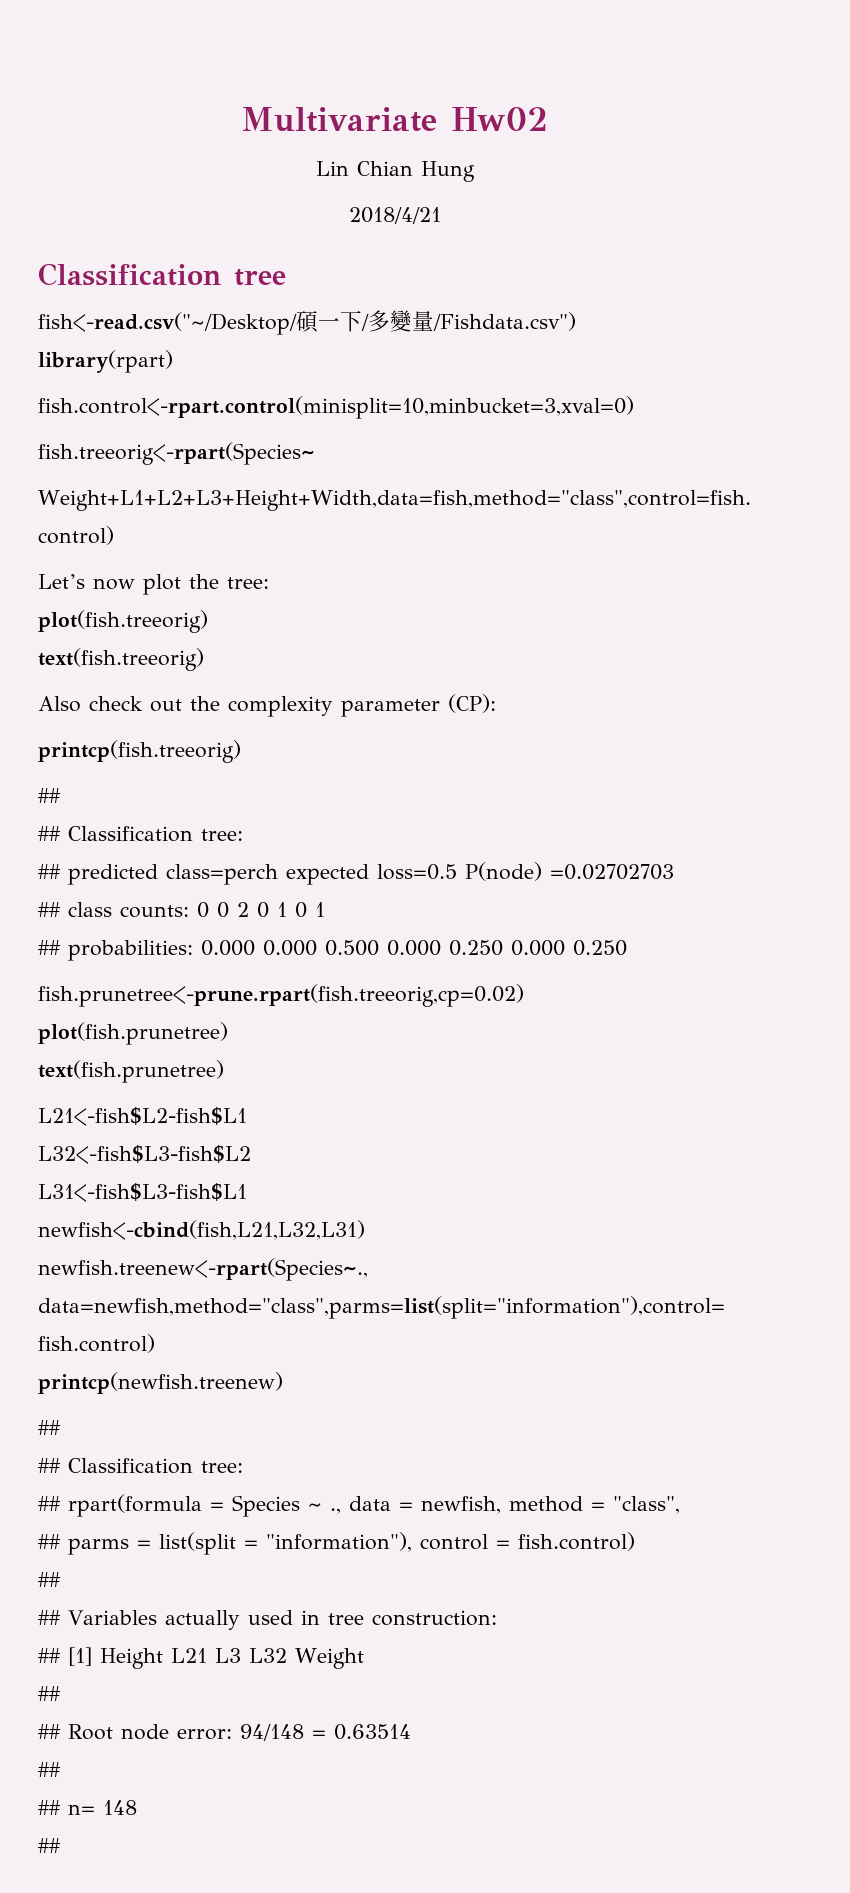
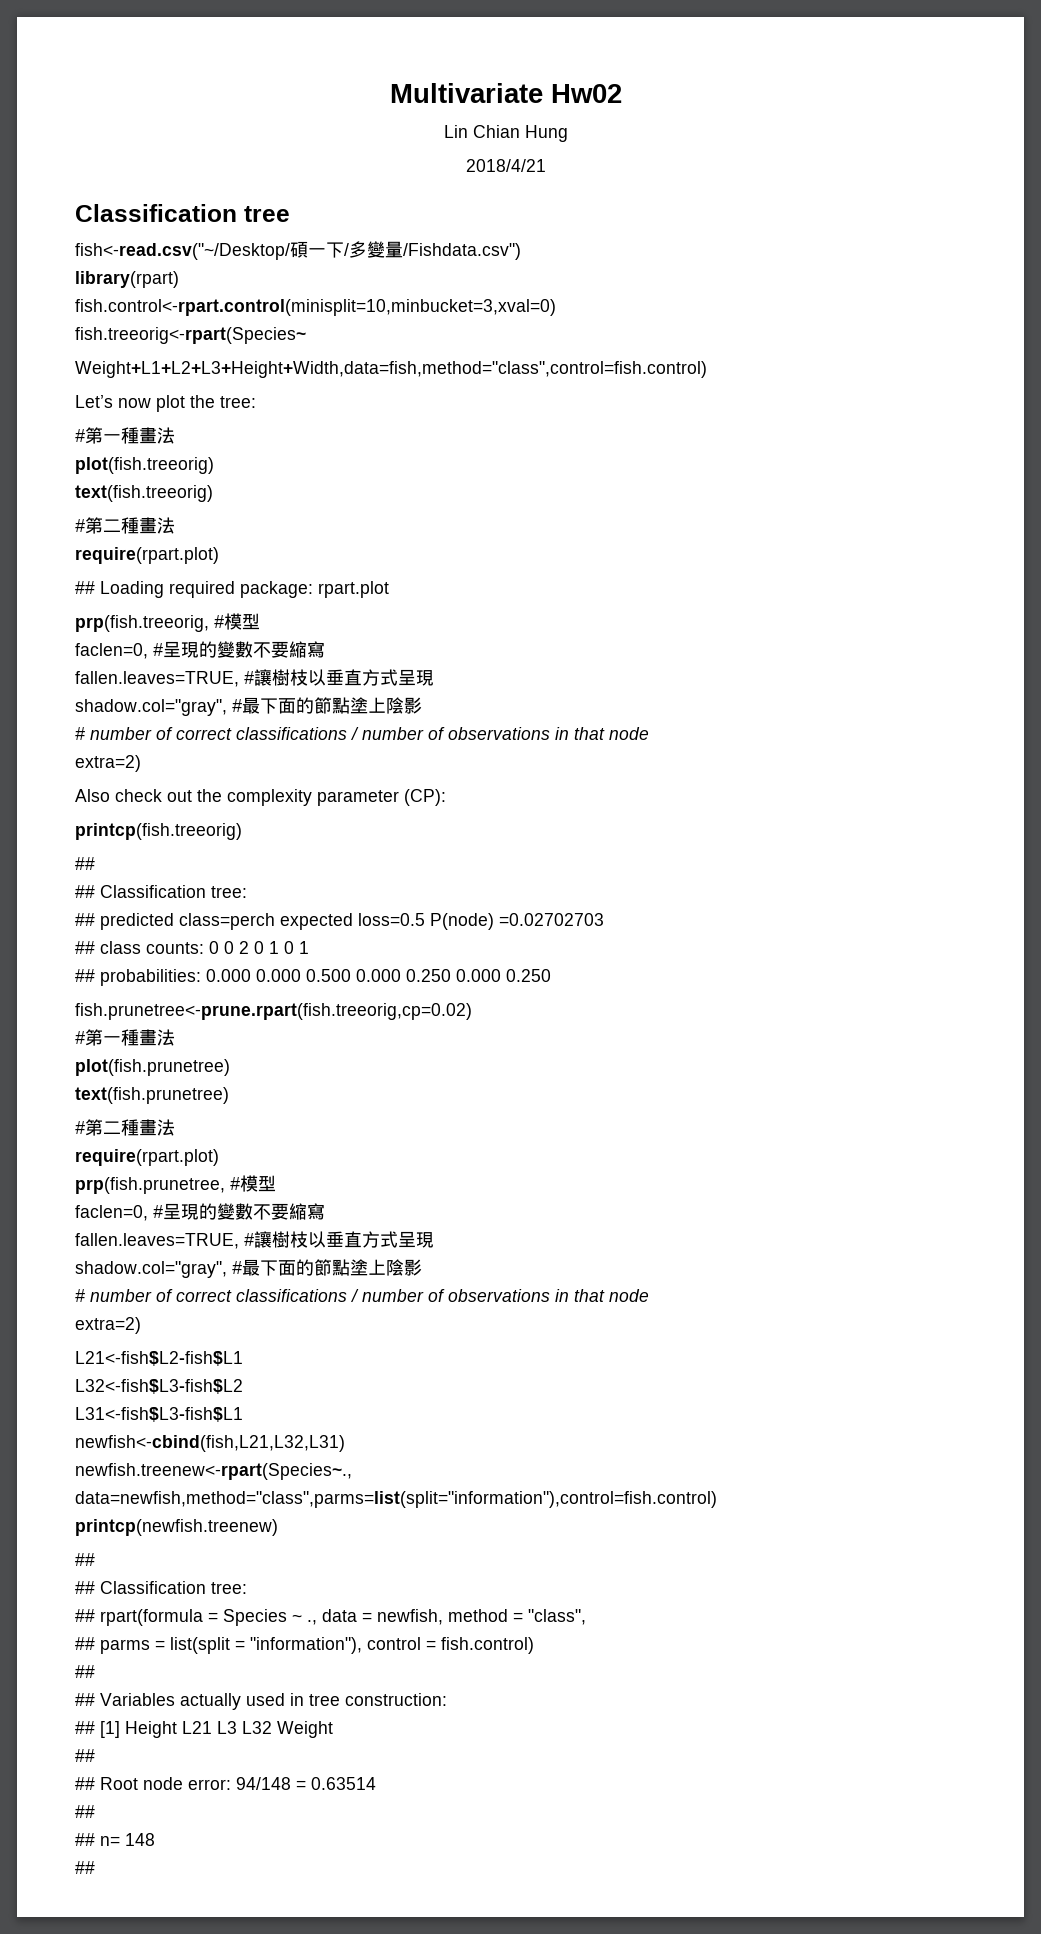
(269, 583) none -> [75,427,175,444] // #第一種畫法
(204, 659) none -> [75,517,175,534] [75,547,219,564] [75,581,389,598] [75,613,260,632] [75,641,325,659] [75,669,434,687] [75,697,422,716] [75,727,649,740] [75,755,141,772] // #第二種畫法 // require(rpart.plot) // ## Loading required package: rpart.plot // prp(fish.treeorig, #模型 // faclen=0, #呈現的變數不要縮寫 // fallen.leaves=TRUE, #讓樹枝以垂直方式呈現 // shadow.col="gray", #最下面的節點塗上陰影 // # number of correct classifications / number of observations in that node // extra=2)
(524, 995) none -> [75,1029,175,1046] // #第一種畫法
(224, 1071) none -> [75,1119,175,1136] [75,1149,219,1166] [75,1175,276,1194] [75,1203,325,1221] [75,1231,434,1249] [75,1259,422,1278] [75,1289,649,1302] [75,1317,141,1334] // #第二種畫法 // require(rpart.plot) // prp(fish.prunetree, #模型 // faclen=0, #呈現的變數不要縮寫 // fallen.leaves=TRUE, #讓樹枝以垂直方式呈現 // shadow.col="gray", #最下面的節點塗上陰影 // # number of correct classifications / number of observations in that node // extra=2)

